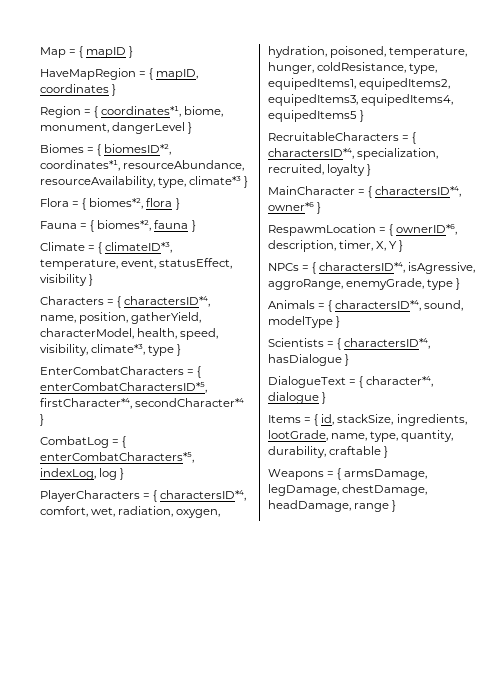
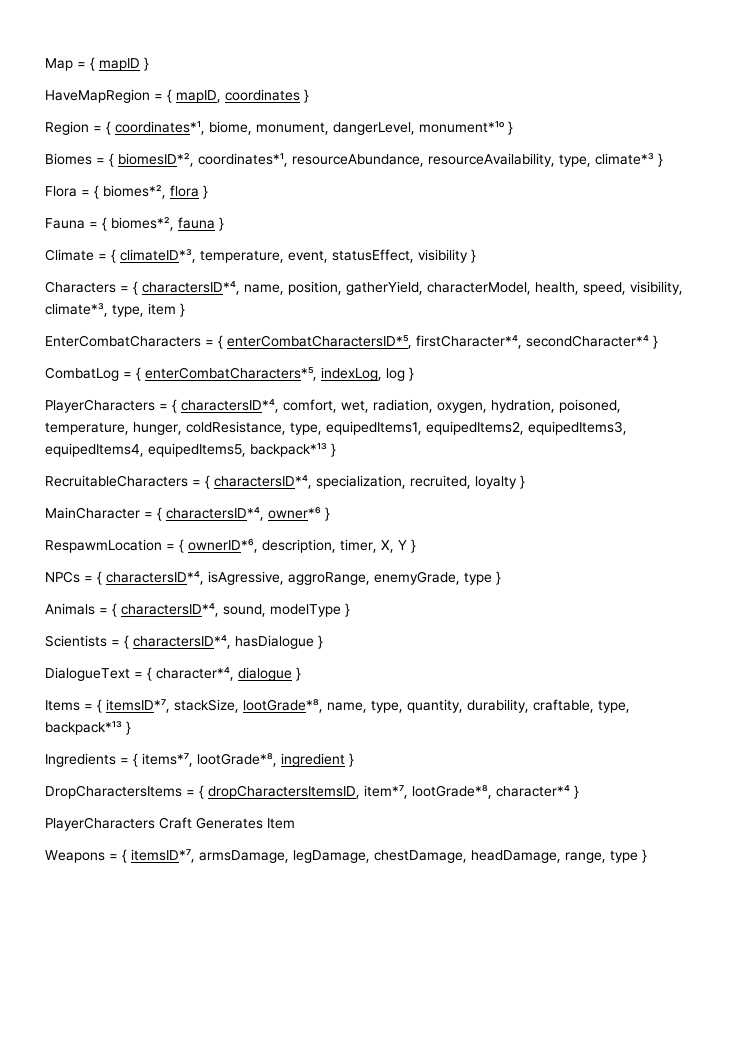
[112,122,186,134] dangerLevel -> [333,121,504,135] dangerLevel, monument*¹º
[148,345,175,356] type -> [112,303,176,317] type, item
[268,110,357,122] equipedItems5 -> [148,443,327,457] equipedItems5, backpack*¹³
[321,414,467,426] [268,430,454,442] [268,446,389,458] id, stackSize, ingredients, lootGrade, name, type, quantity, durability, craftable } -> [106,699,630,713] [45,721,131,735] [45,753,354,767] [45,785,579,799] [45,817,295,831] itemsID*⁷, stackSize, lootGrade*⁸, name, type, quantity, durability, craftable, type, backpack*¹³ } // Ingredients = { items*⁷, lootGrade*⁸, ingredient } // DropCharactersItems = { dropCharactersItemsID, item*⁷, lootGrade*⁸, character*⁴ } // PlayerCharacters Craft Generates Item
(342, 474) none -> [131,849,195,863] itemsID*⁷,
[354,503,390,512] range -> [565,850,638,863] range, type

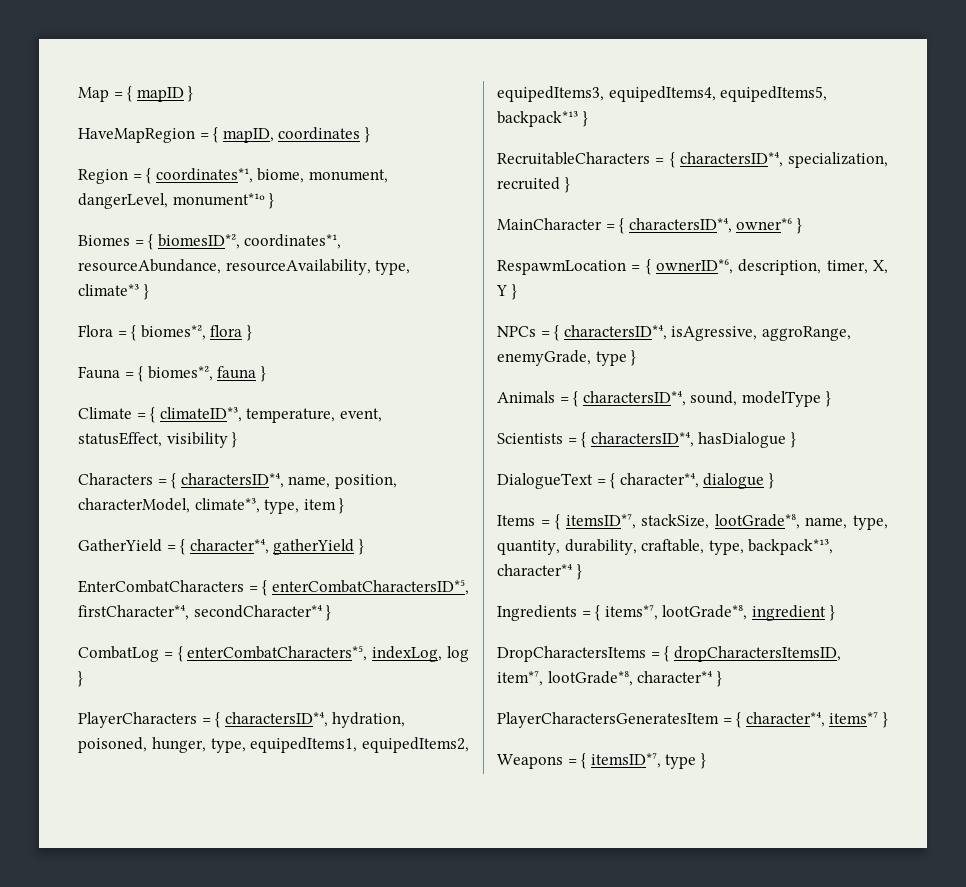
[346,281,683,295] gatherYield, characterModel, health, speed, visibility, -> [78,498,190,513] characterModel,
(185, 310) none -> [78,539,364,555] // GatherYield = { character*⁴, gatherYield }
[283,399,621,413] [45,421,286,435] comfort, wet, radiation, oxygen, hydration, poisoned, temperature, hunger, coldResistance, -> [332,712,406,728] [78,737,206,753] hydration, poisoned, hunger,
[410,475,517,489] recruited, loyalty -> [497,177,560,190] recruited
[45,721,122,735] backpack*¹³ -> [748,539,834,555] [497,564,572,576] backpack*¹³, character*⁴
[45,817,295,831] PlayerCharacters Craft Generates Item -> [497,712,888,728] PlayerCharactersGeneratesItem = { character*⁴, items*⁷ }
[199,850,606,863] armsDamage, legDamage, chestDamage, headDamage, range, -> (661, 760) none

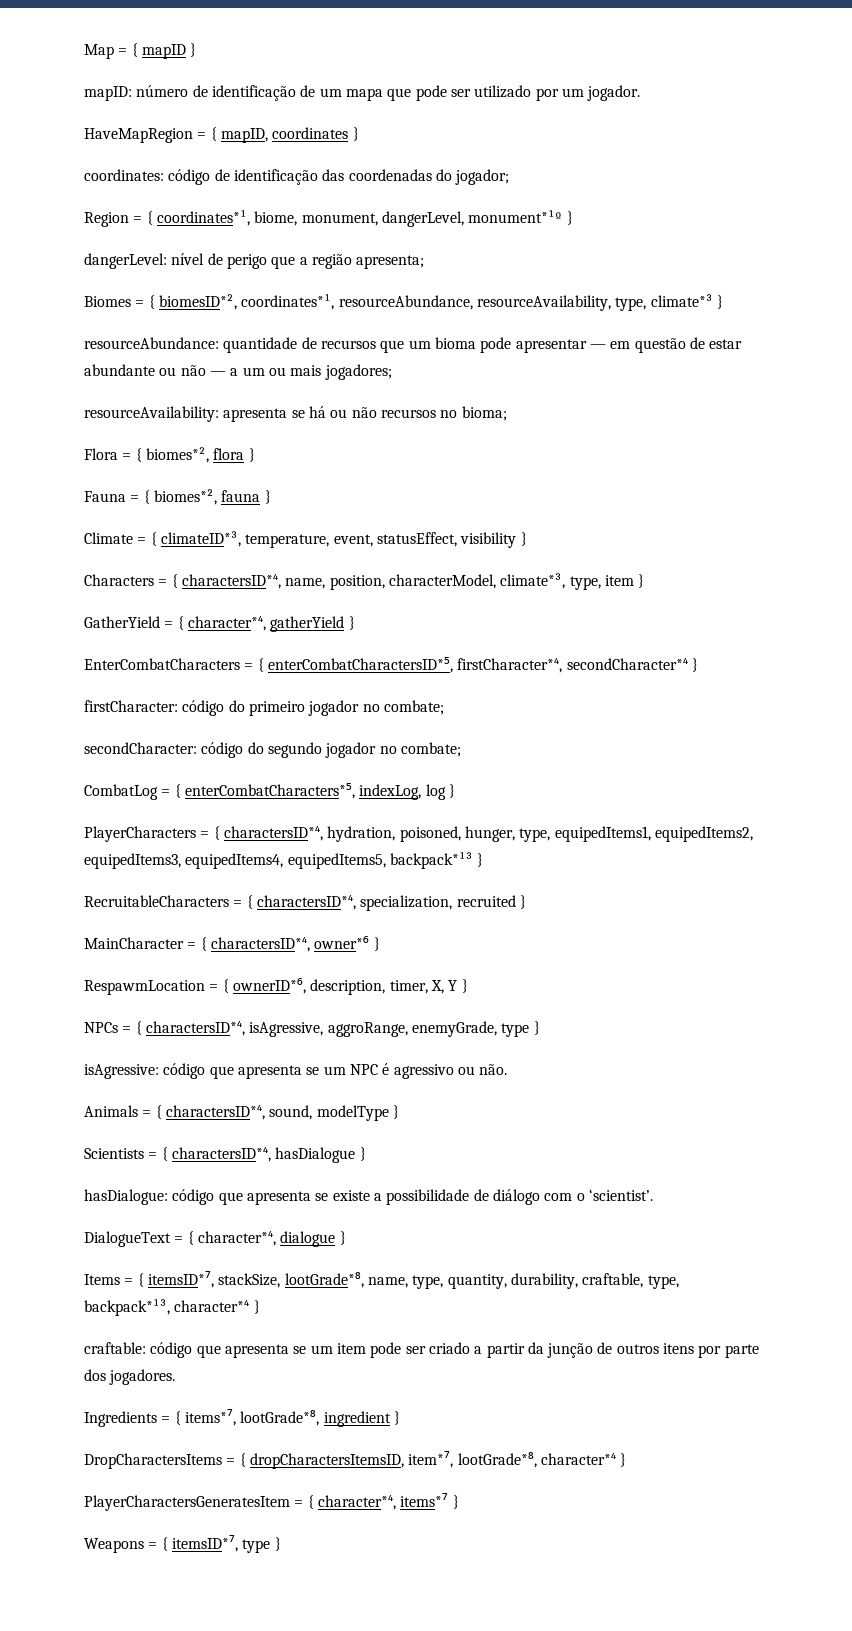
(194, 94) none -> [84,85,641,101] // mapID: número de identificação de um mapa que pode ser utilizado por um jogador.
(370, 135) none -> [84,169,510,185] // coordinates: código de identificação das coordenadas do jogador;
(275, 201) none -> [84,253,425,269] // dangerLevel: nível de perigo que a região apresenta;
(149, 292) none -> [84,337,743,353] [84,364,392,380] [84,406,507,422] // resourceAbundance: quantidade de recursos que um bioma pode apresentar — em questão de estar abundante ou não — a um ou mais jogadores; // resourceAvailability: apresenta se há ou não recursos no bioma;
(332, 613) none -> [84,700,444,716] [84,742,461,758] // firstCharacter: código do primeiro jogador no combate; // secondCharacter: código do segundo jogador no combate;
(637, 358) none -> [84,1063,508,1079] // isAgressive: código que apresenta se um NPC é agressivo ou não.
(796, 440) none -> [84,1189,653,1205] // hasDialogue: código que apresenta se existe a possibilidade de diálogo com o ‘scientist’.
(582, 572) none -> [84,1342,759,1358] [84,1369,176,1385] // craftable: código que apresenta se um item pode ser criado a partir da junção de outros itens por parte dos jogadores.

